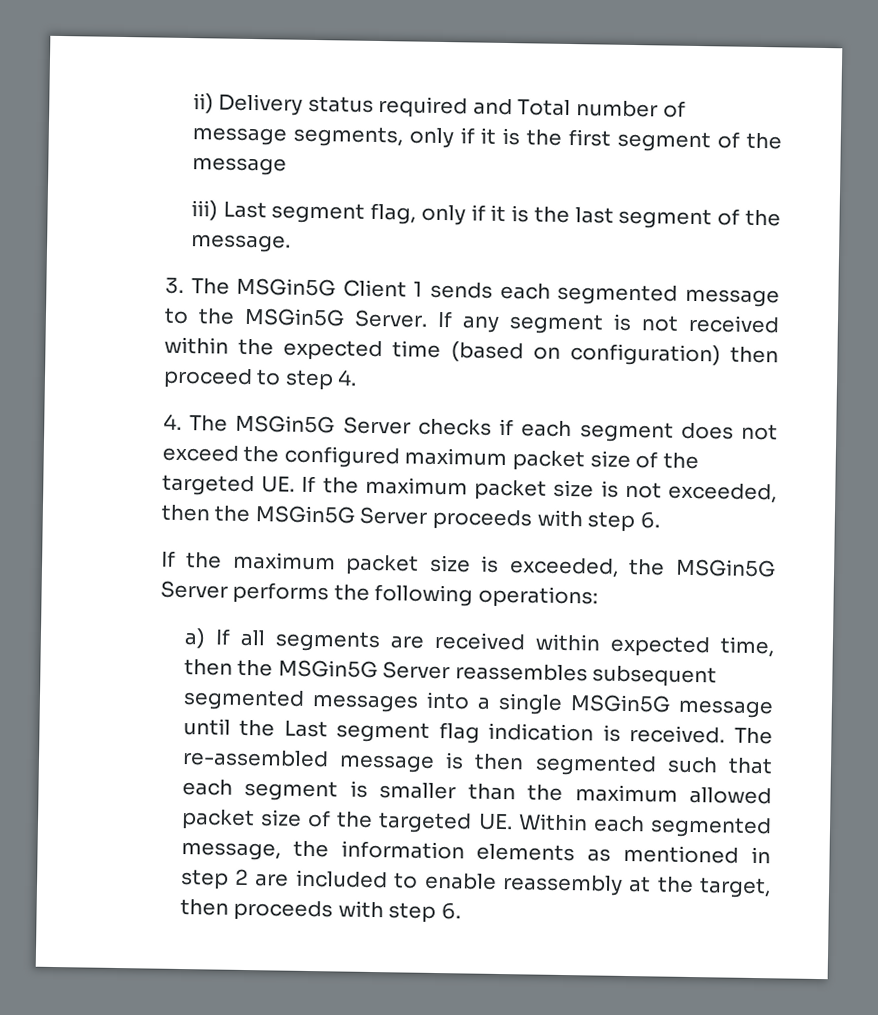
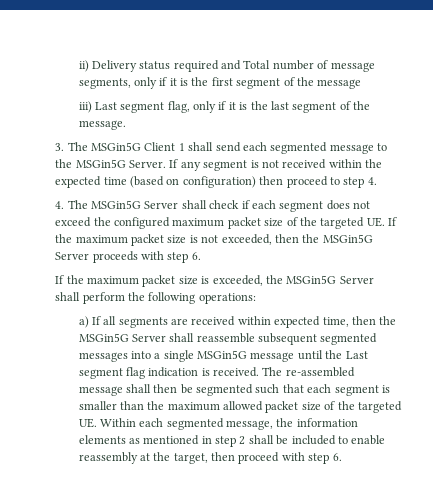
[430,281,494,299] sends -> [188,142,241,152] shall send
[417,418,492,436] checks -> [181,200,240,209] shall check
[232,581,330,605] performs -> [55,292,125,304] shall perform
[454,663,588,682] reassembles -> [169,333,255,343] shall reassemble
[445,752,525,771] is then -> [125,384,193,394] shall then be
[255,873,290,887] are -> [248,435,289,445] shall be
[233,899,334,922] proceeds -> [238,452,280,464] proceed

